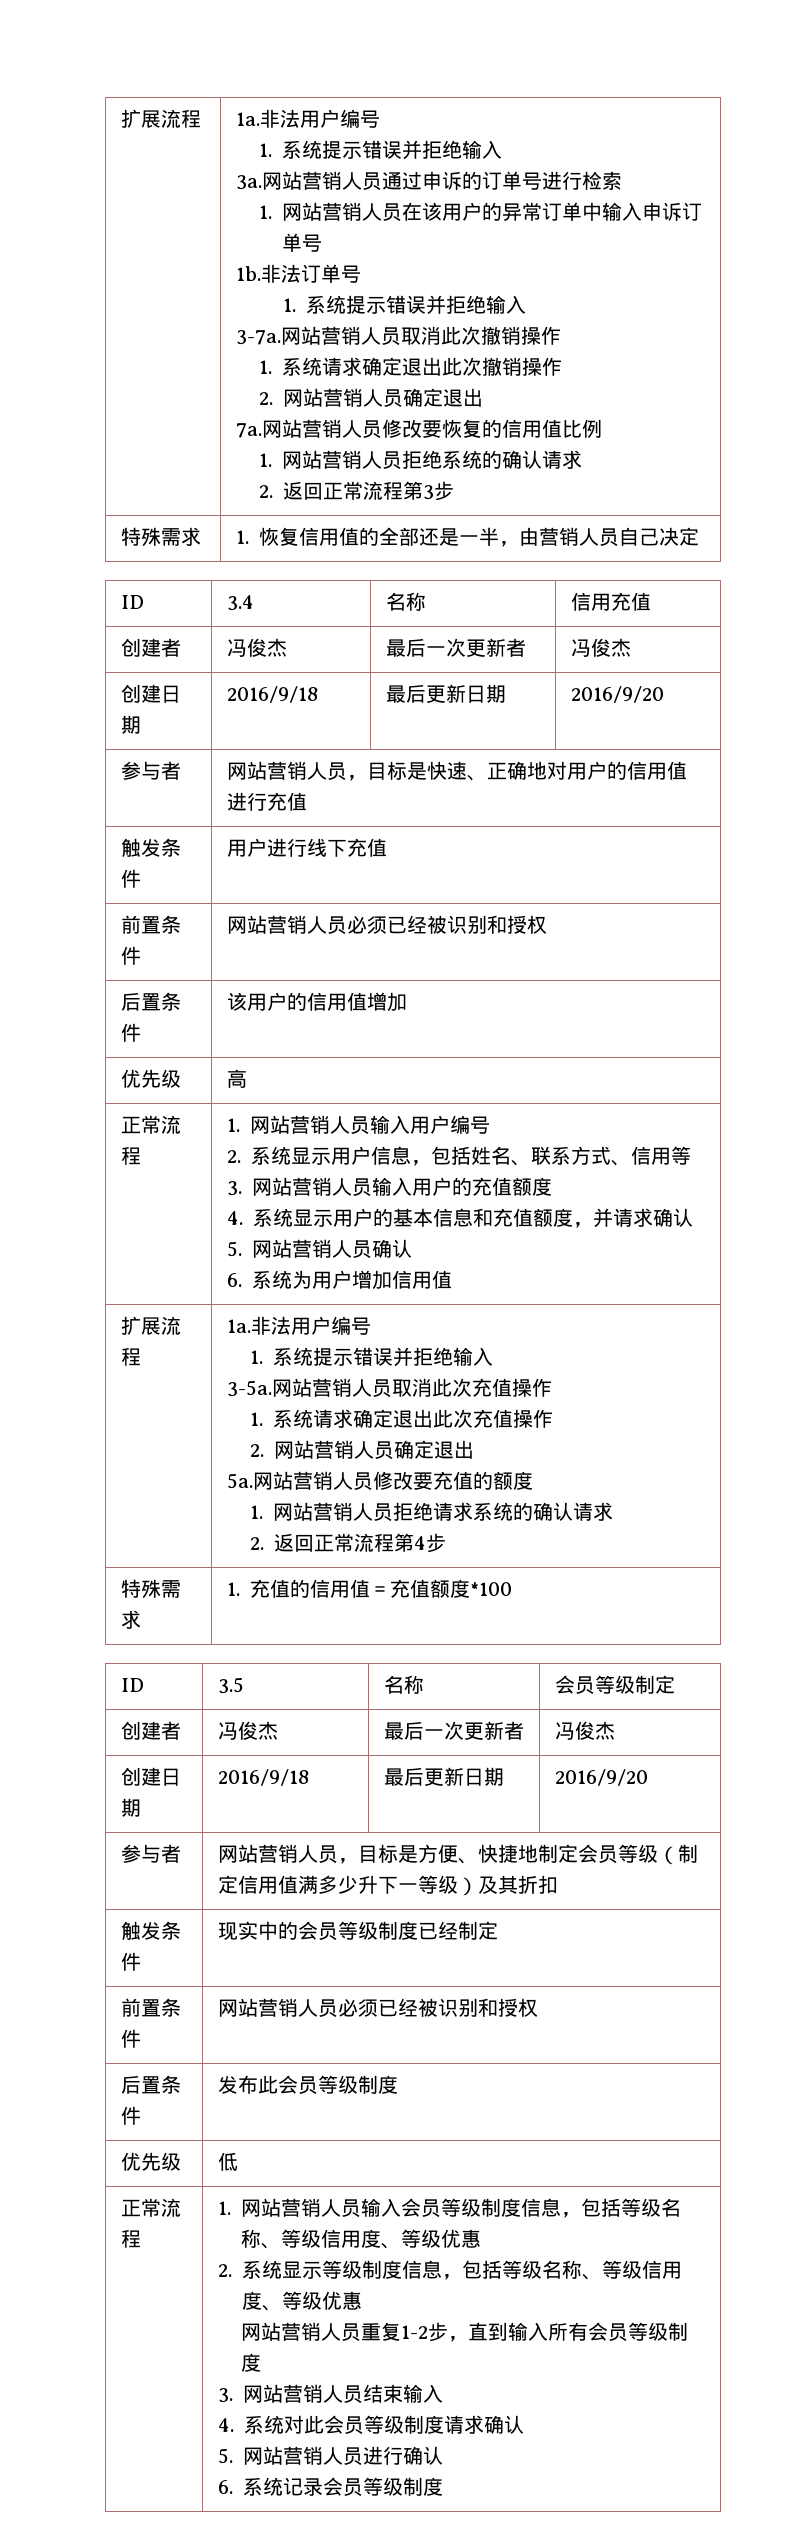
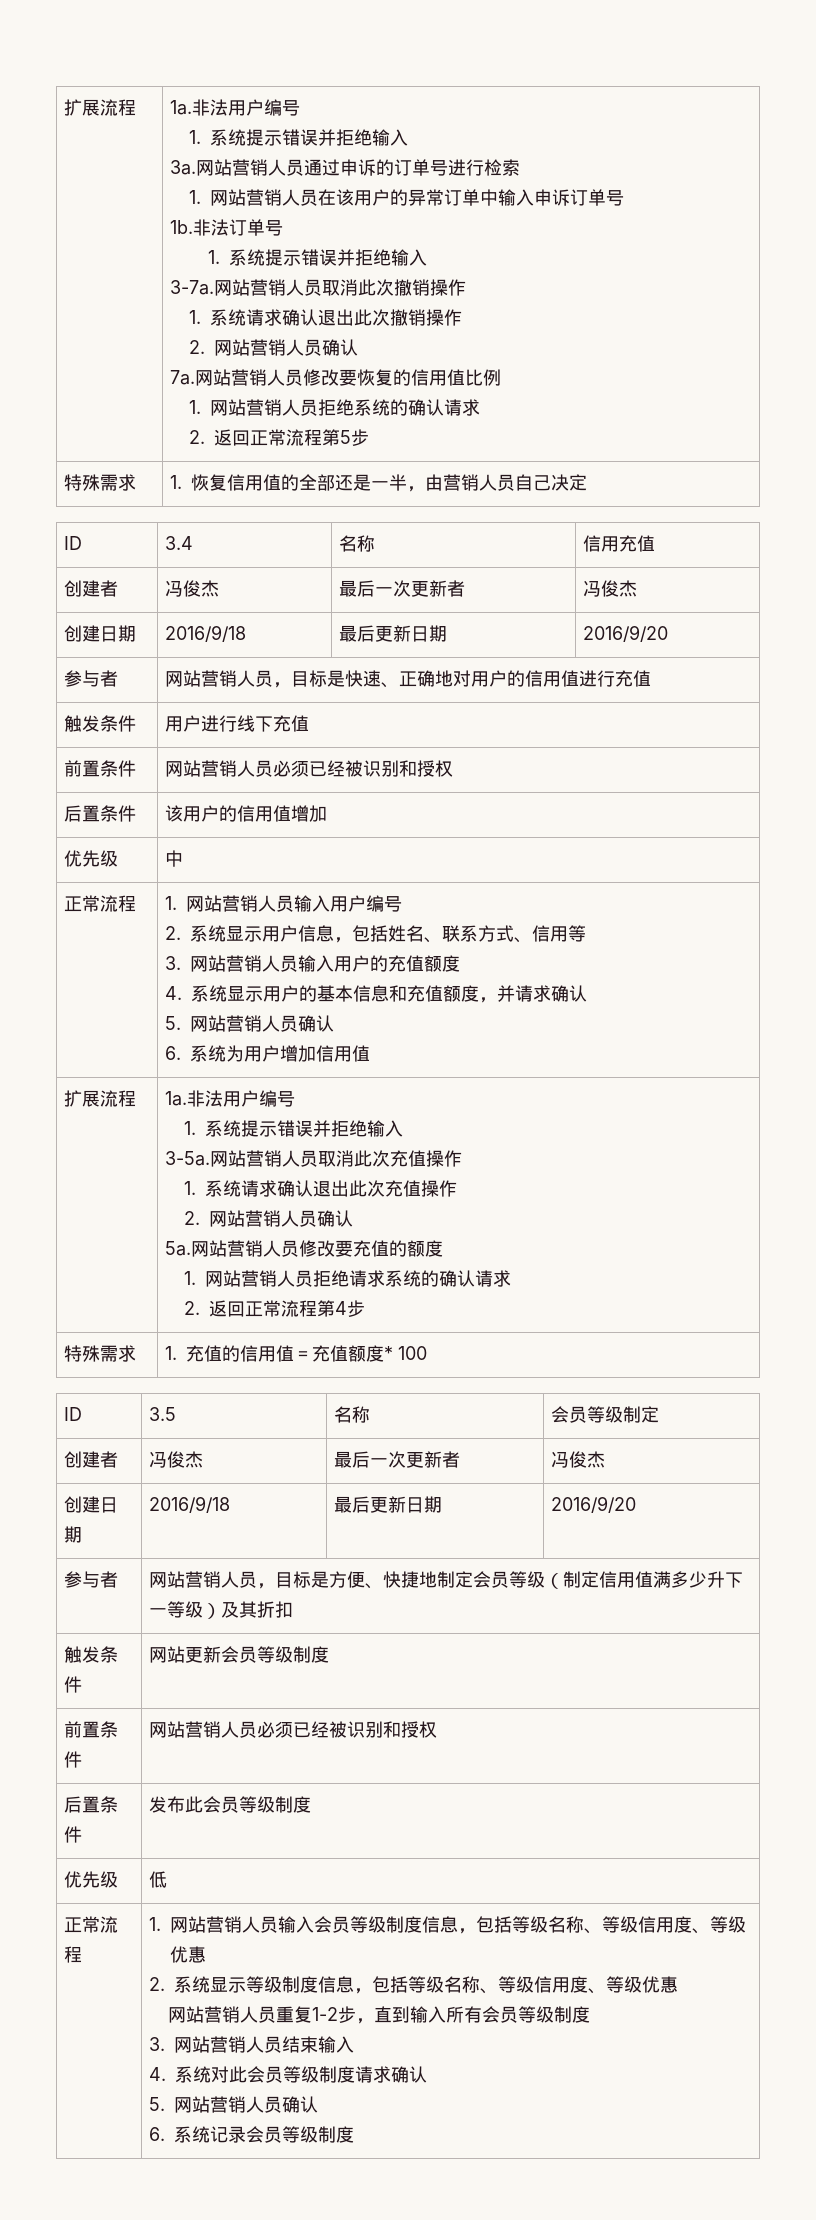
[382,357,403,376] 定 -> [299,309,318,326] 认
[423,388,484,407] 定退出 -> [339,339,358,356] 认
[423,485,435,500] 3 -> [339,430,351,444] 5
[226,1069,247,1088] 高 -> [164,850,183,867] 中
[373,1409,394,1428] 定 -> [294,1180,313,1197] 认
[414,1440,475,1459] 定退出 -> [334,1210,353,1227] 认
[469,1582,512,1596] *100 -> [383,1346,427,1360] * 100
[217,1921,498,1941] 现实中的会员等级制度已经制定 -> [148,1646,329,1663] 网站更新会员等级制度
[362,2446,403,2465] 进行 -> (282, 2104) none

